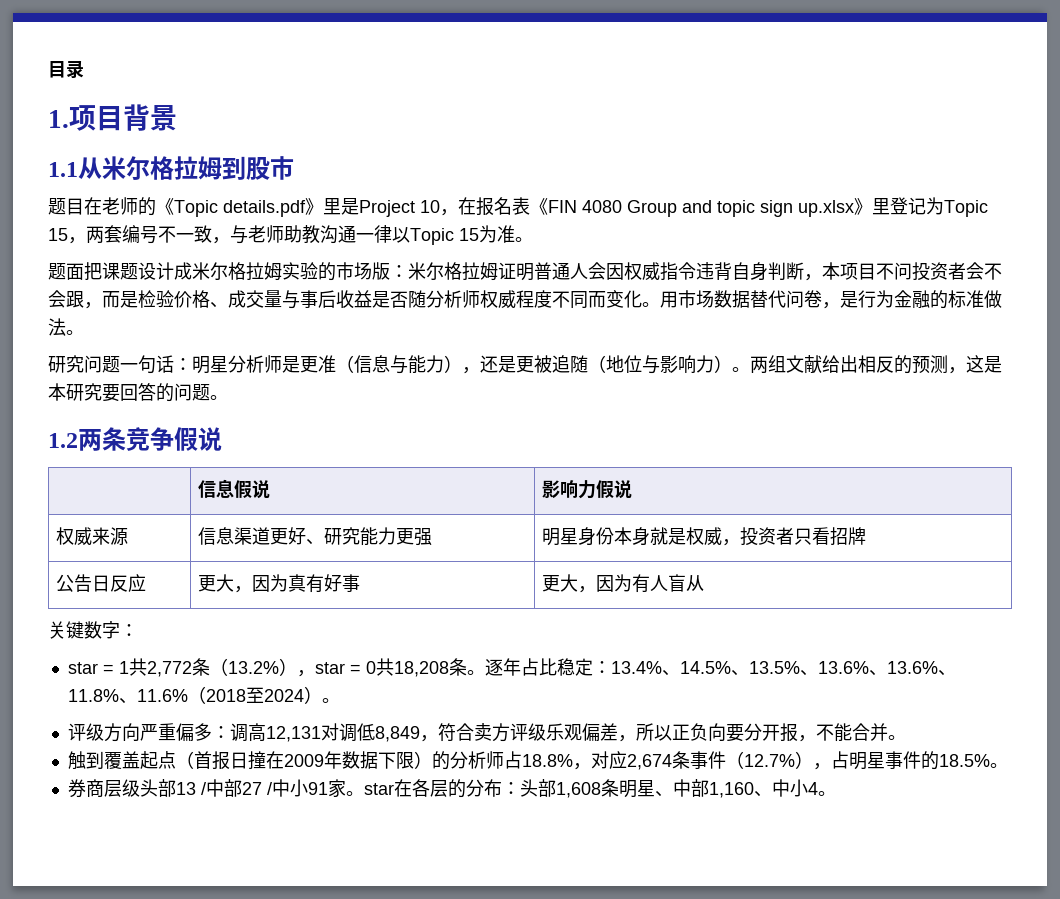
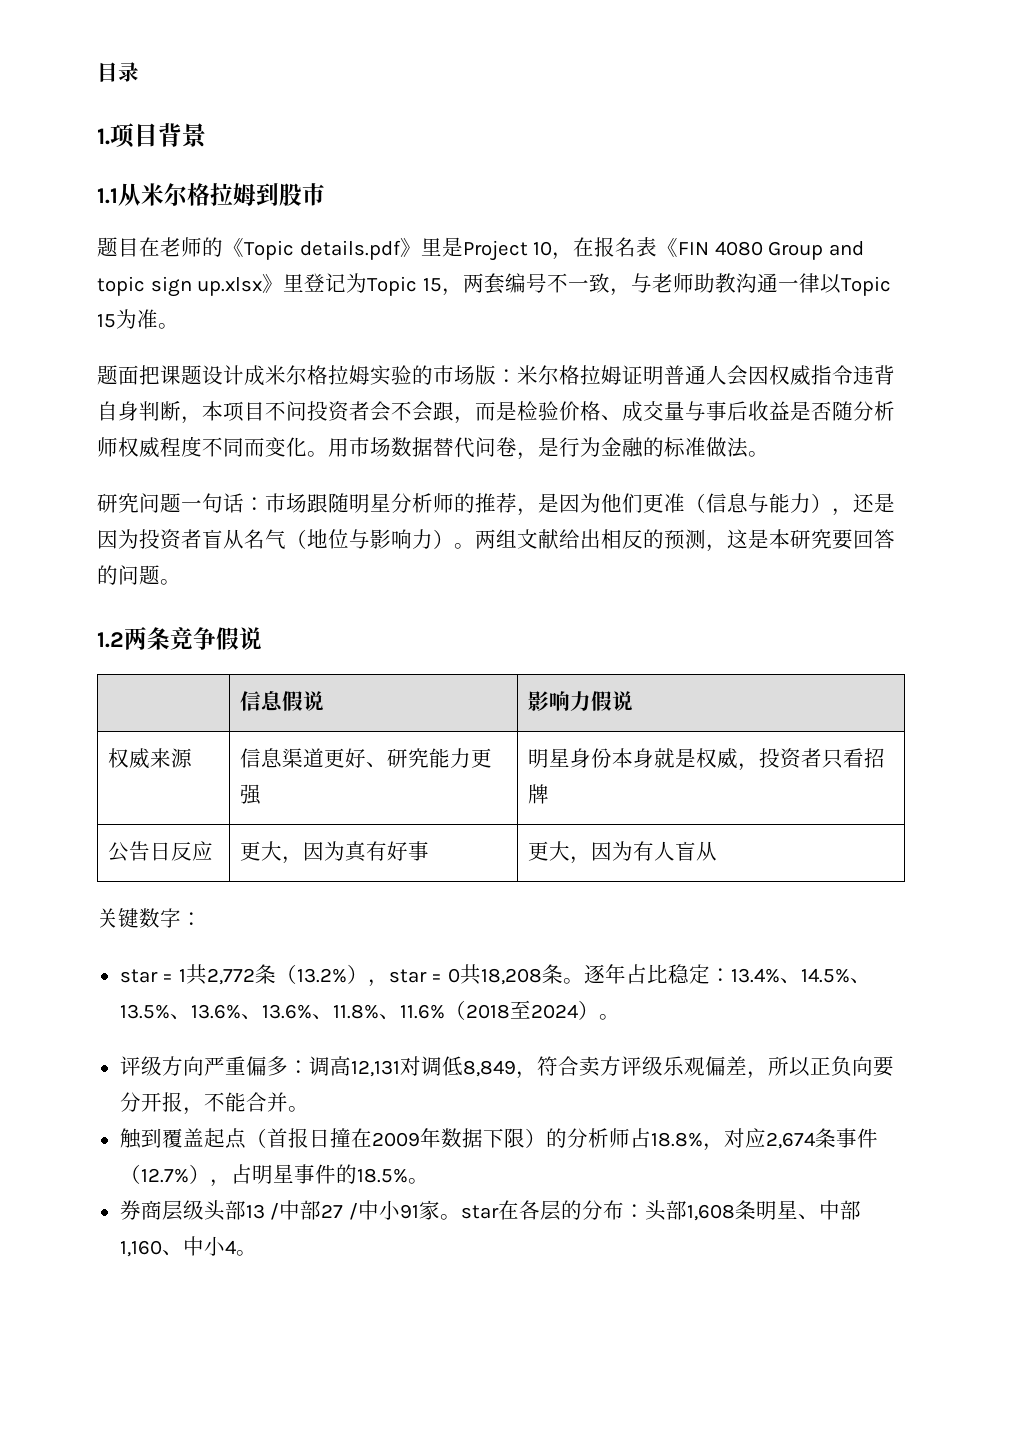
(192, 364) none -> [265,493,349,513] 市场跟随
[282,356,300,373] 是 -> [454,493,643,516] 的推荐，是因为他们
[516,355,588,373] 更被追随 -> [97,529,286,550] 因为投资者盲从名气

